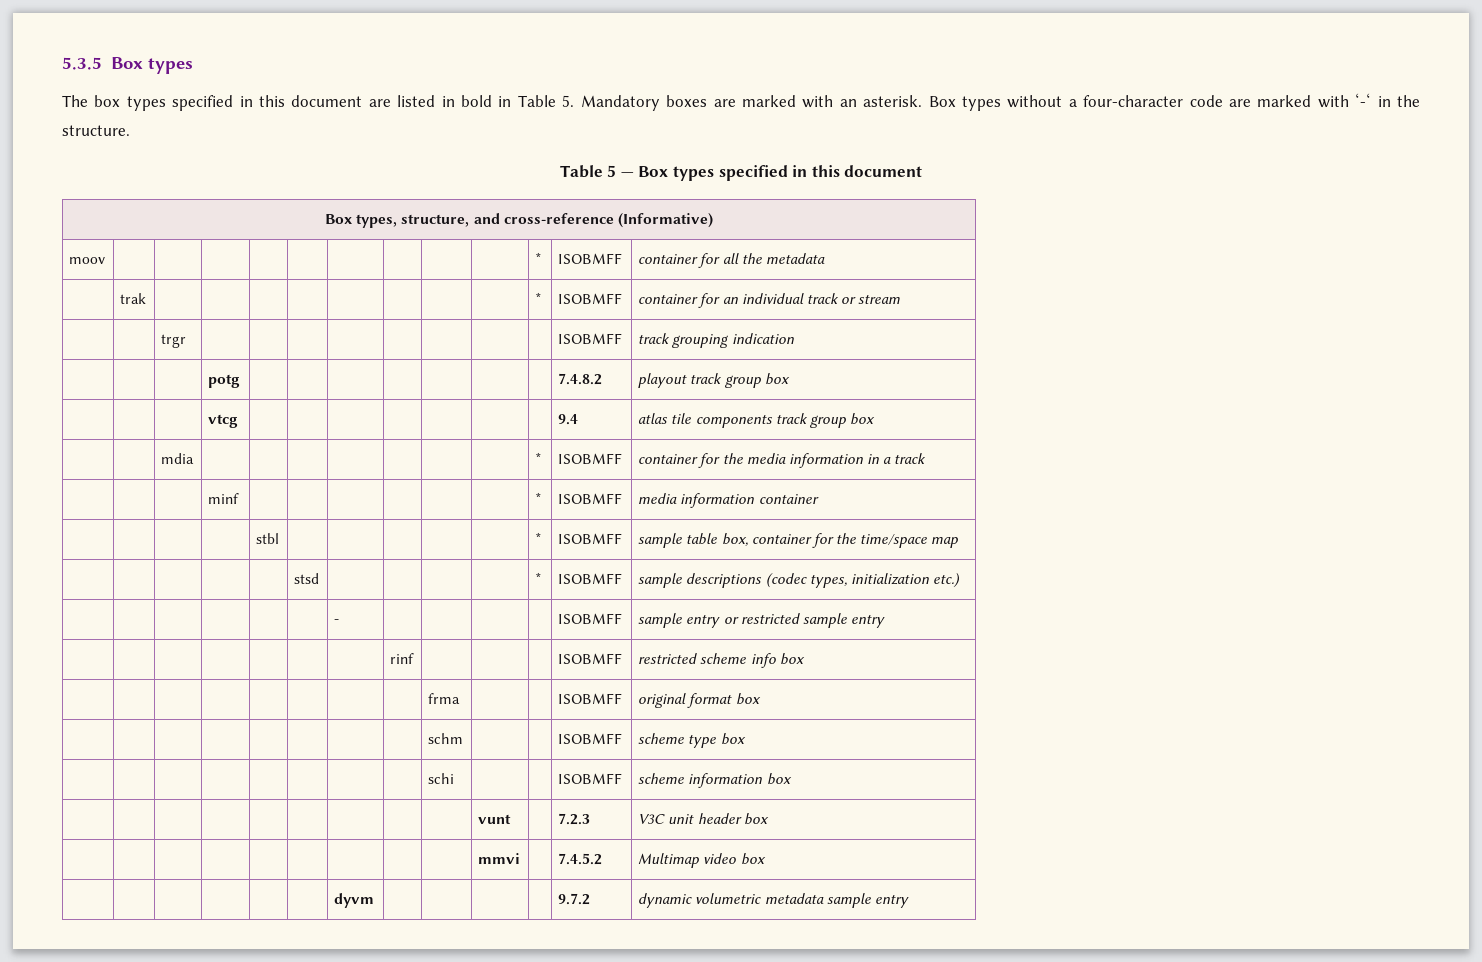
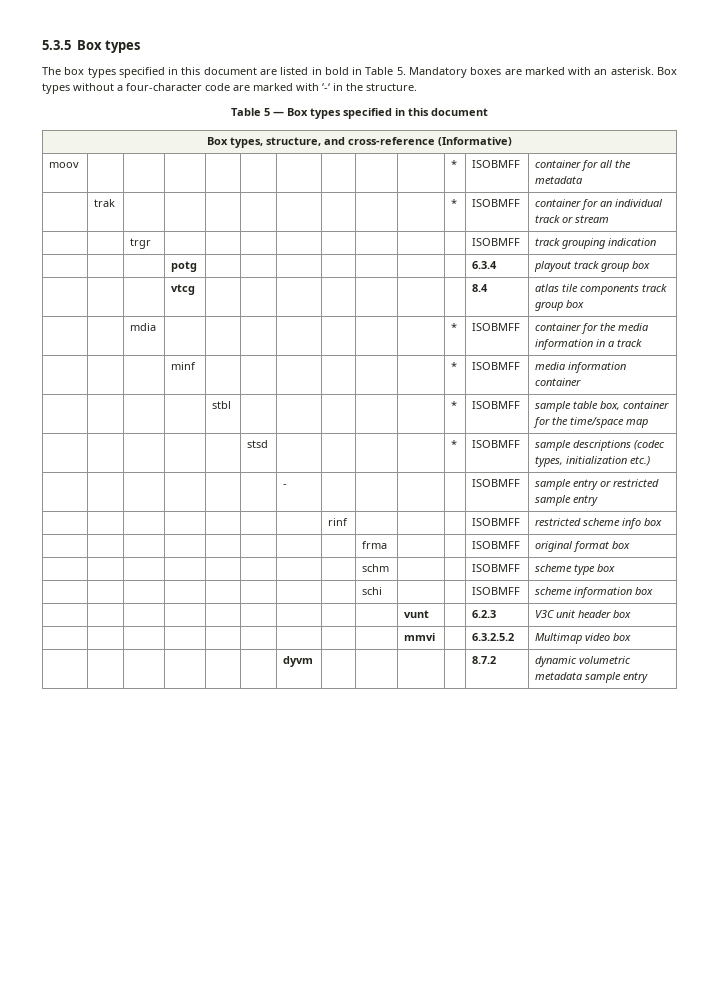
[558,373,603,385] 7.4.8.2 -> [472,261,498,269] 6.3.4
[558,414,579,425] 9.4 -> [472,284,489,292] 8.4
[558,813,591,825] 7.2.3 -> [472,610,497,618] 6.2.3
[558,853,603,865] 7.4.5.2 -> [472,633,515,641] 6.3.2.5.2
[558,893,591,905] 9.7.2 -> [472,656,497,664] 8.7.2

